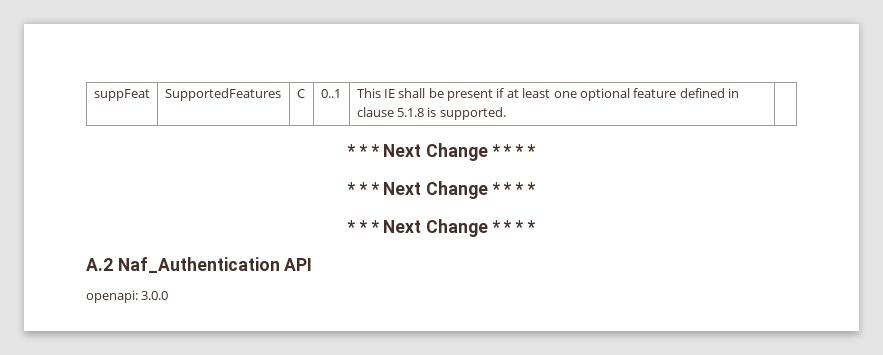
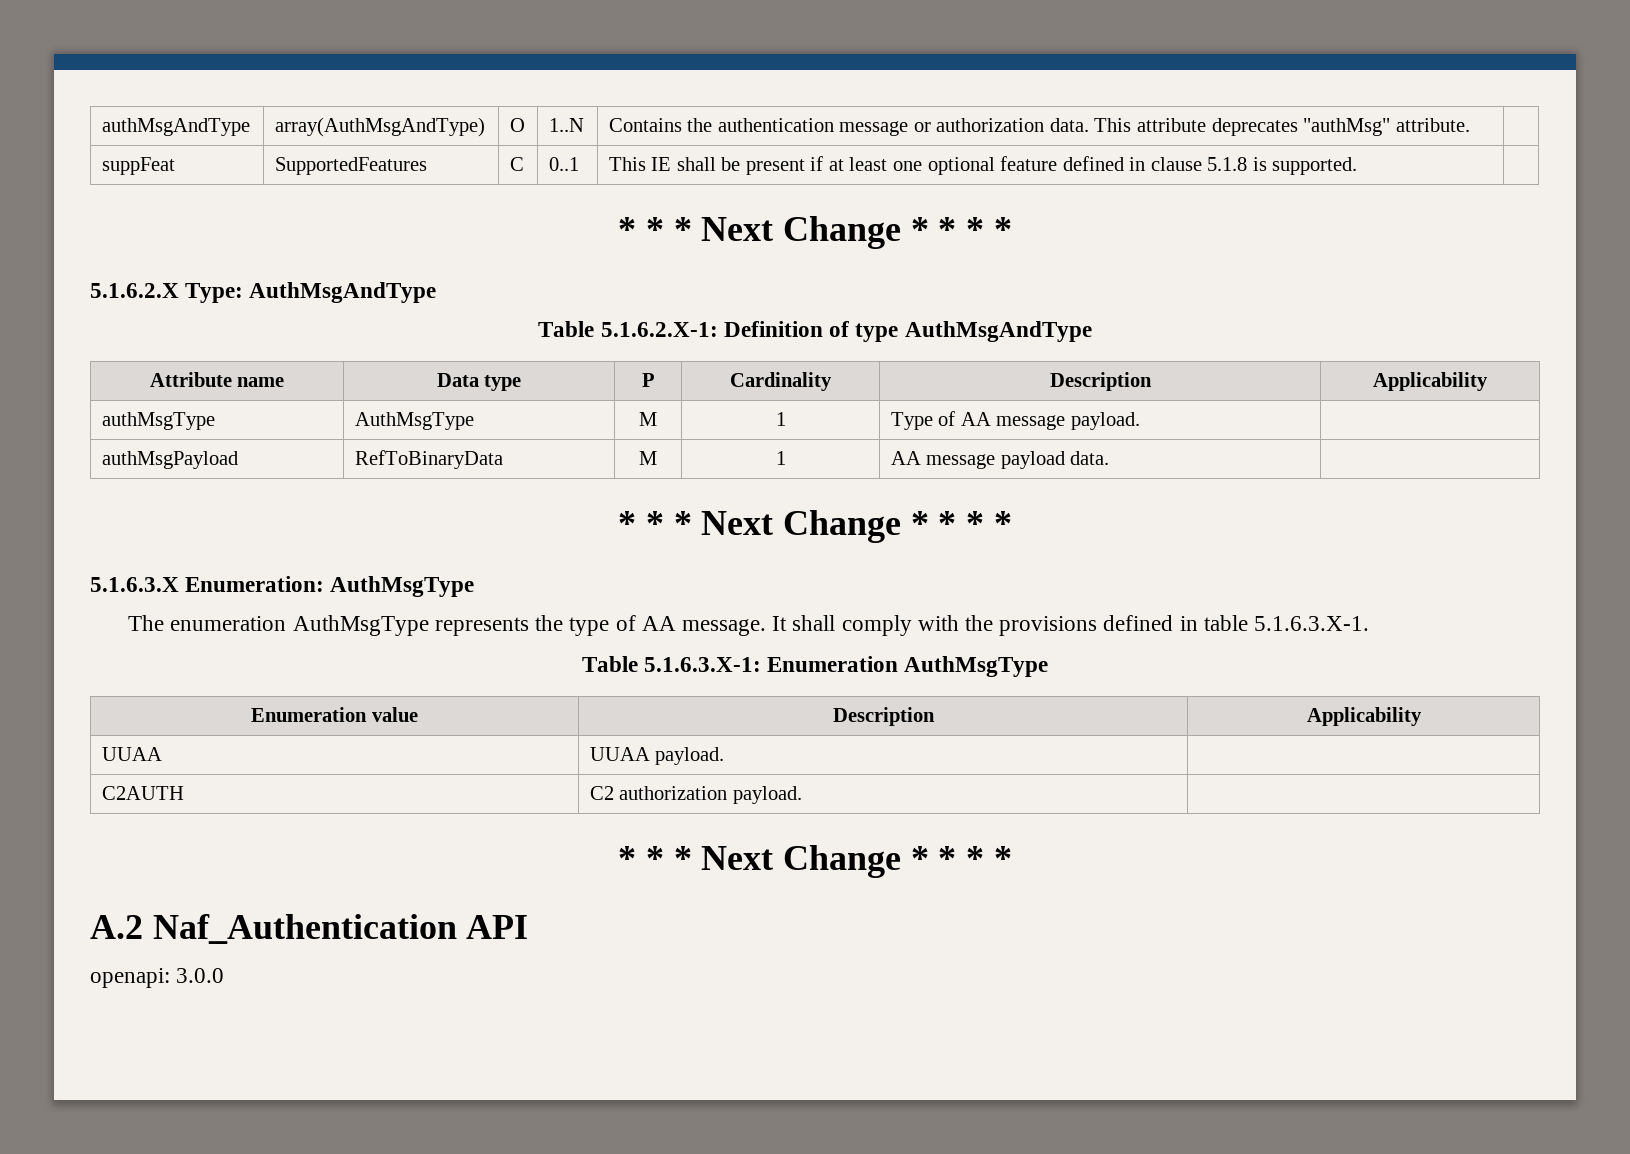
(93, 95) none -> [101,118,250,136] [274,117,485,137] [509,118,525,132] [548,118,584,132] [608,118,1470,136] authMsgAndType | array(AuthMsgAndType) | O | 1..N | Contains the authentication message or authorization data. This attribute deprecates "authMsg" attribute. | //
[347,181,536,199] // * * * Next Change * * * * -> [90,282,437,303] [538,321,1092,342] [149,372,285,387] [436,373,522,391] [641,373,655,387] [730,372,832,391] [1049,372,1152,391] [1373,372,1488,391] [101,412,215,430] [354,412,474,430] [639,412,657,426] [775,412,786,426] [890,411,1140,430] [101,451,238,469] [354,450,503,469] [639,451,657,465] [775,451,786,465] [890,451,1110,469] [618,510,1012,543] [90,576,475,597] [128,615,1370,636] [581,656,1049,677] [251,707,418,722] [832,707,935,726] [1306,707,1422,726] [101,747,162,761] [589,747,725,765] [101,786,184,800] [589,786,802,804] // 5.1.6.2.X Type: AuthMsgAndType // Table 5.1.6.2.X-1: Definition of type AuthMsgAndType // Attribute name | Data type | P | Cardinality | Description | Applicability // authMsgType | AuthMsgType | M | 1 | Type of AA message payload. | // authMsgPayload | RefToBinaryData | M | 1 | AA message payload data. | // * * * Next Change * * * * // 5.1.6.3.X Enumeration: AuthMsgType // The enumeration AuthMsgType represents the type of AA message. It shall comply with the provisions defined in table 5.1.6.3.X-1. // Table 5.1.6.3.X-1: Enumeration AuthMsgType // Enumeration value | Description | Applicability // UUAA | UUAA payload. | // C2AUTH | C2 authorization payload. |

